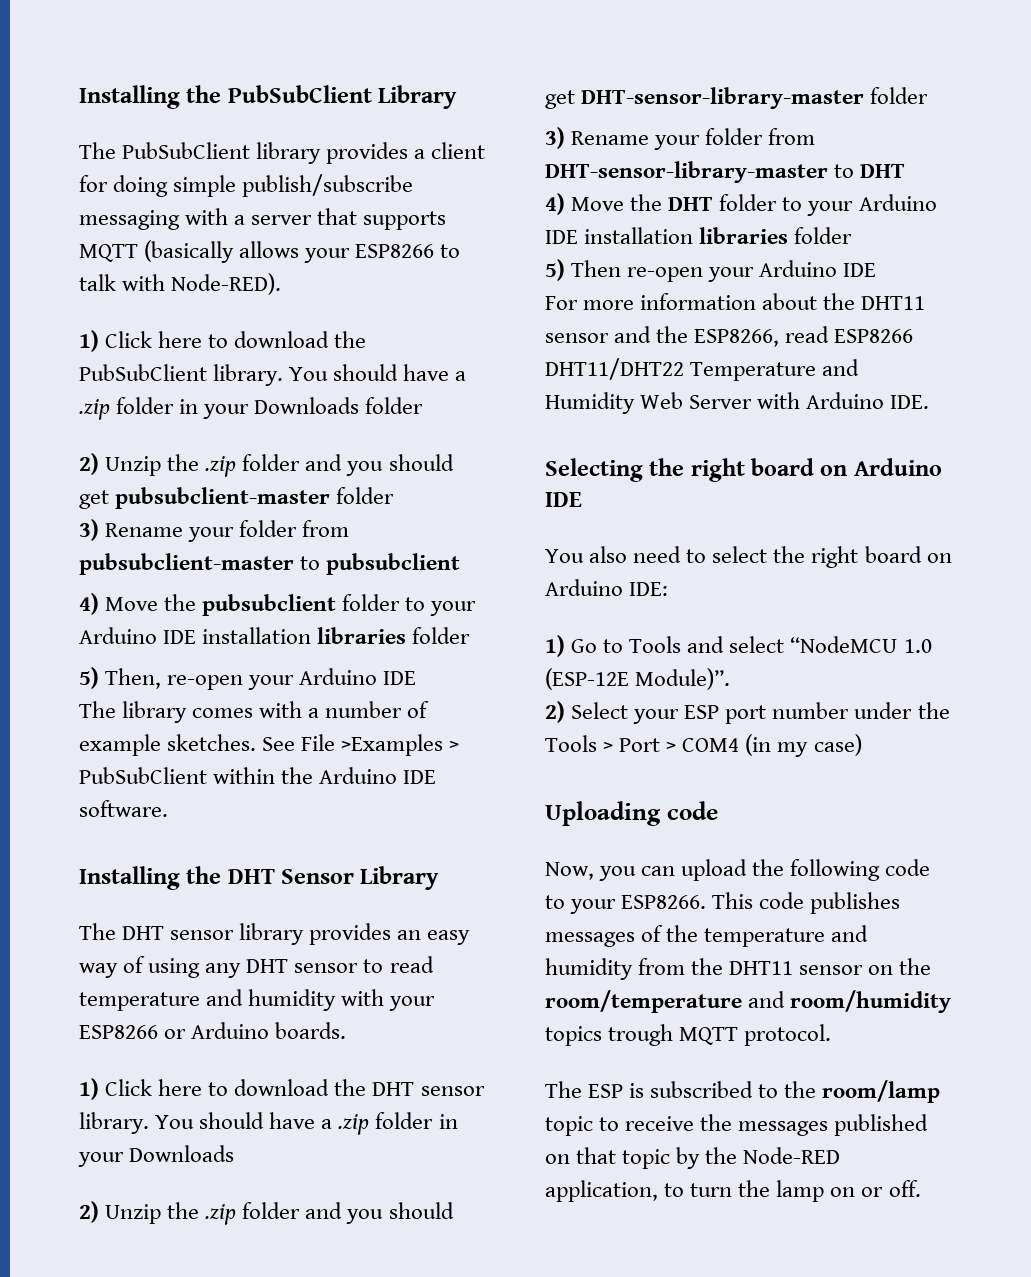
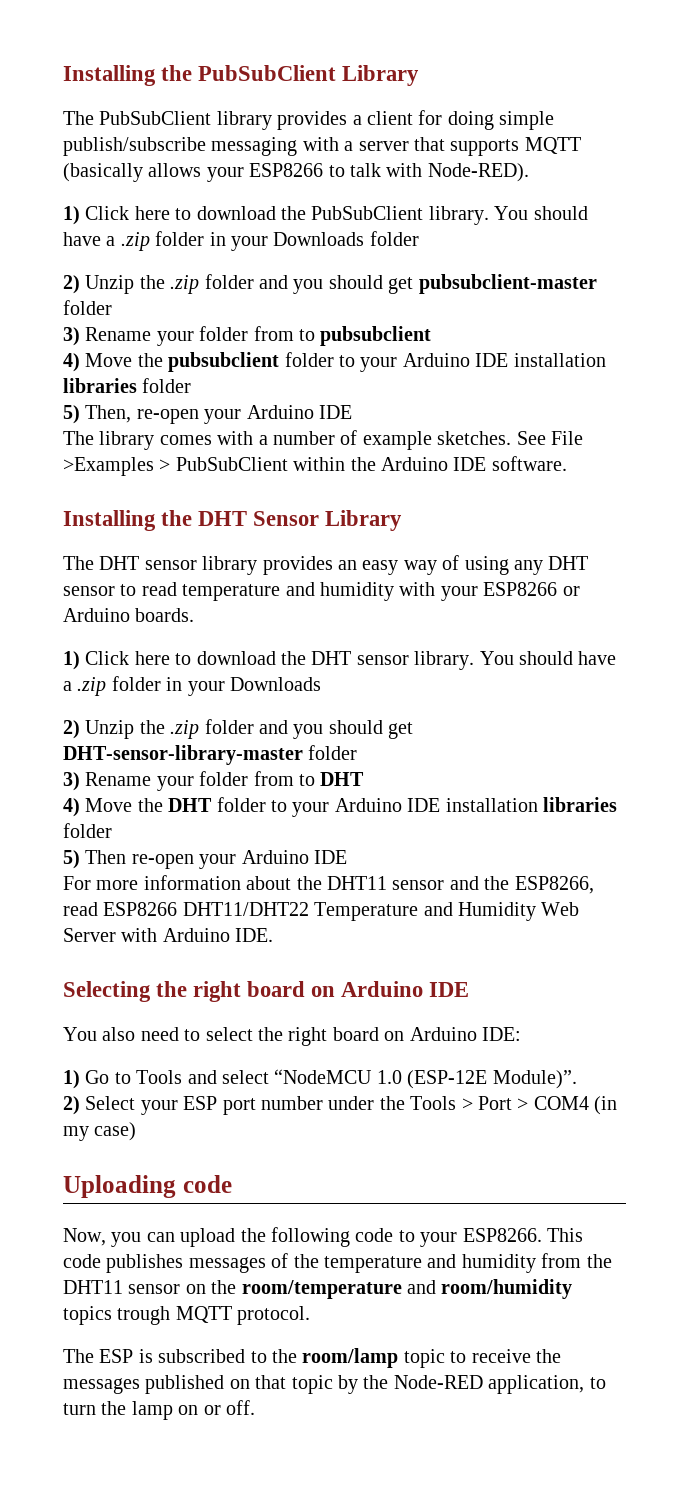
[79,553,294,575] pubsubclient-master -> (294, 333) none
[545,161,828,183] DHT-sensor-library-master -> (294, 778) none

